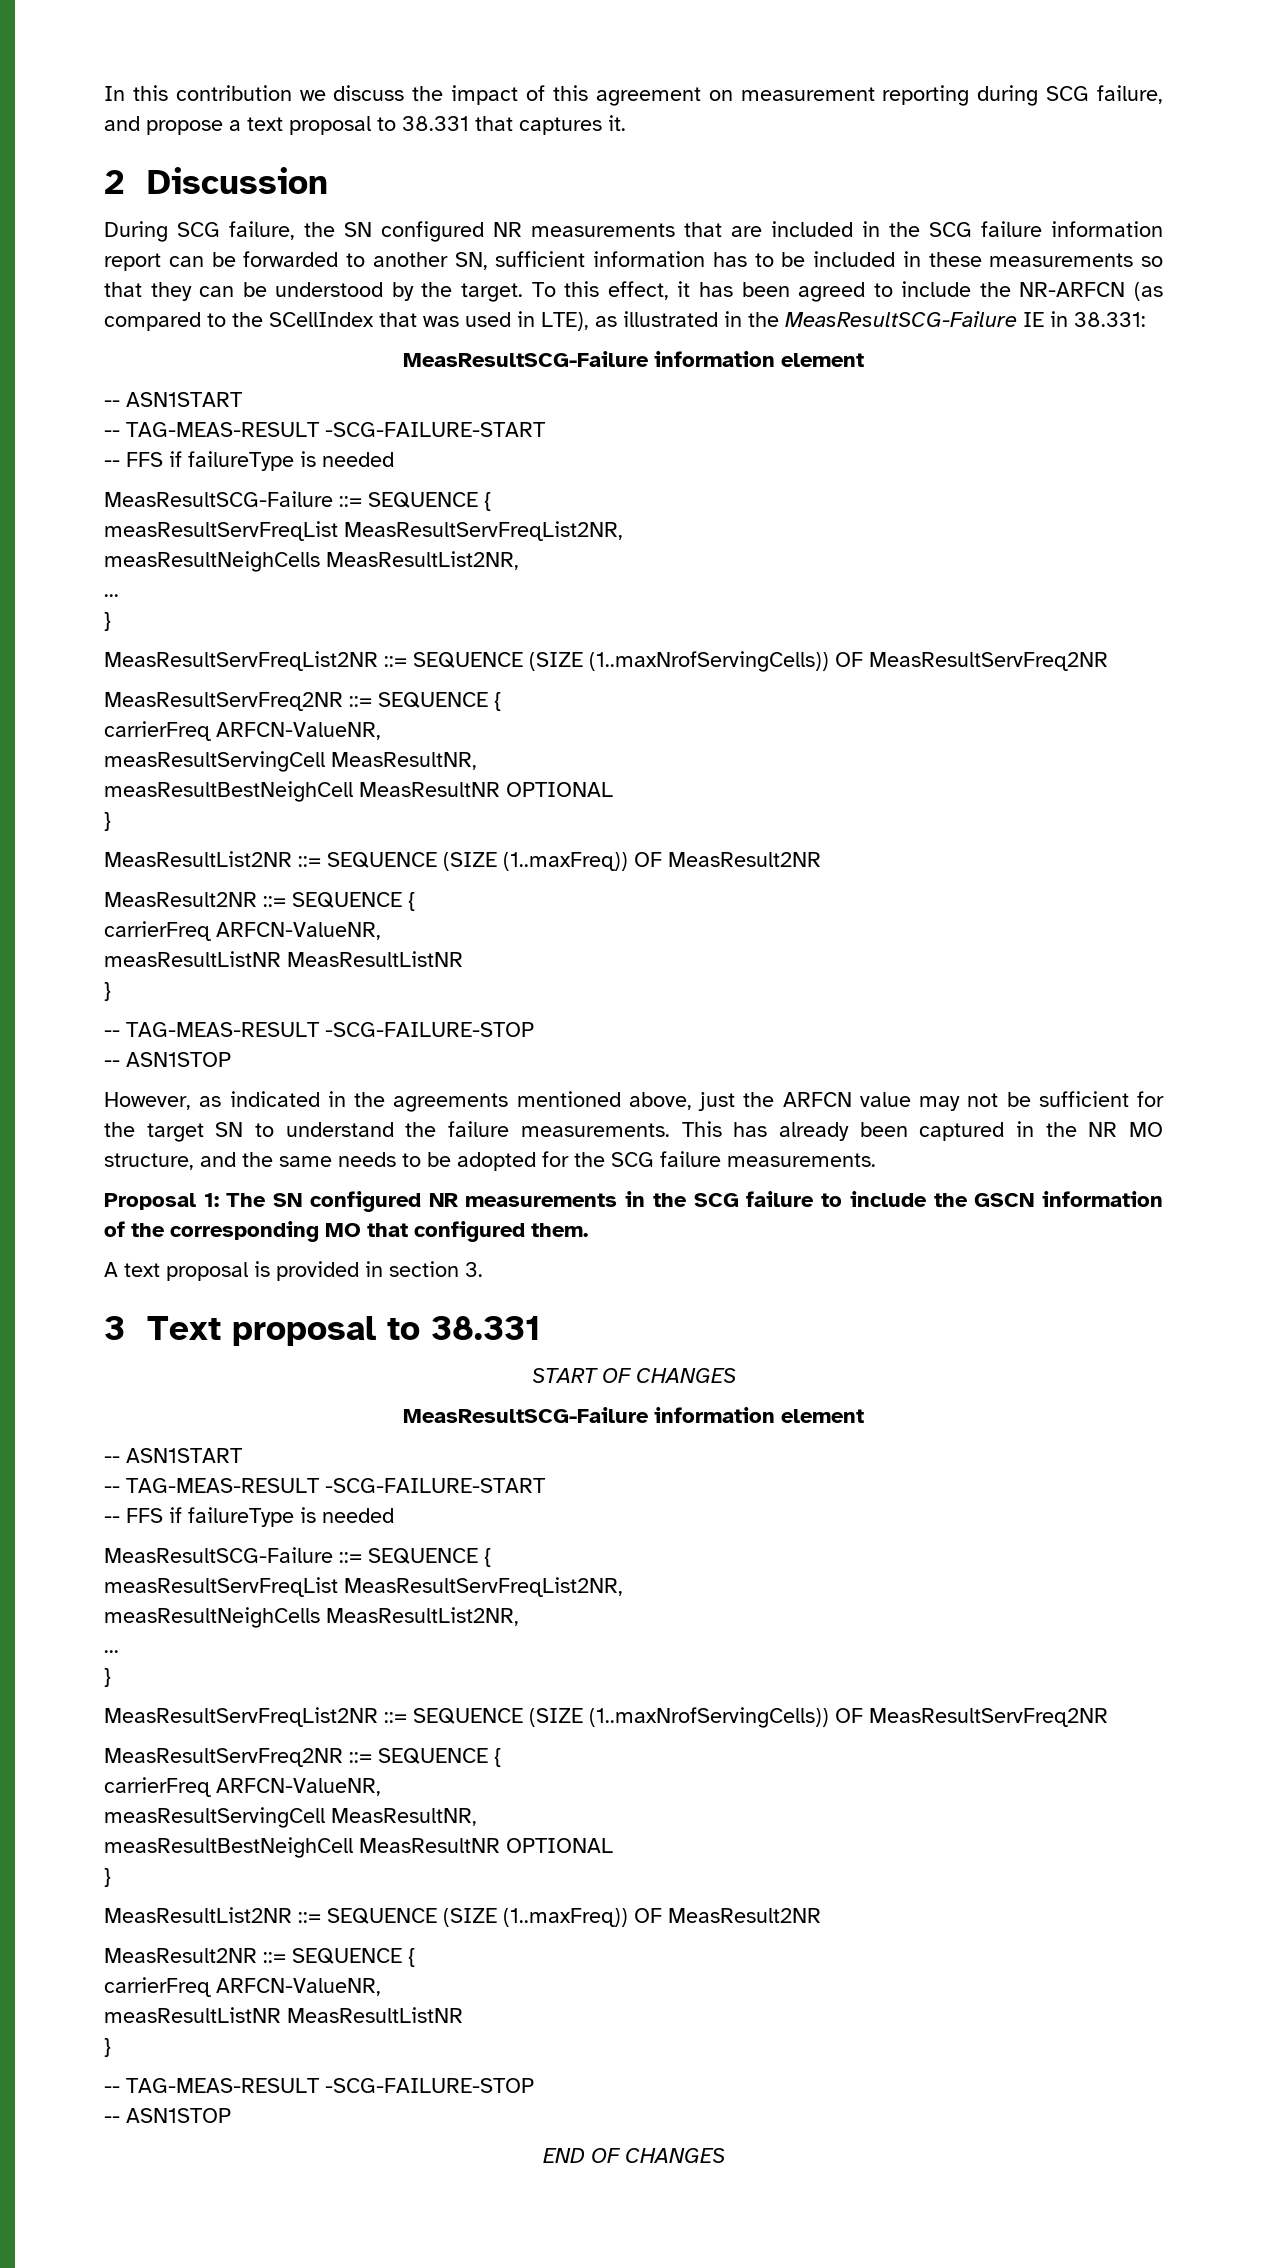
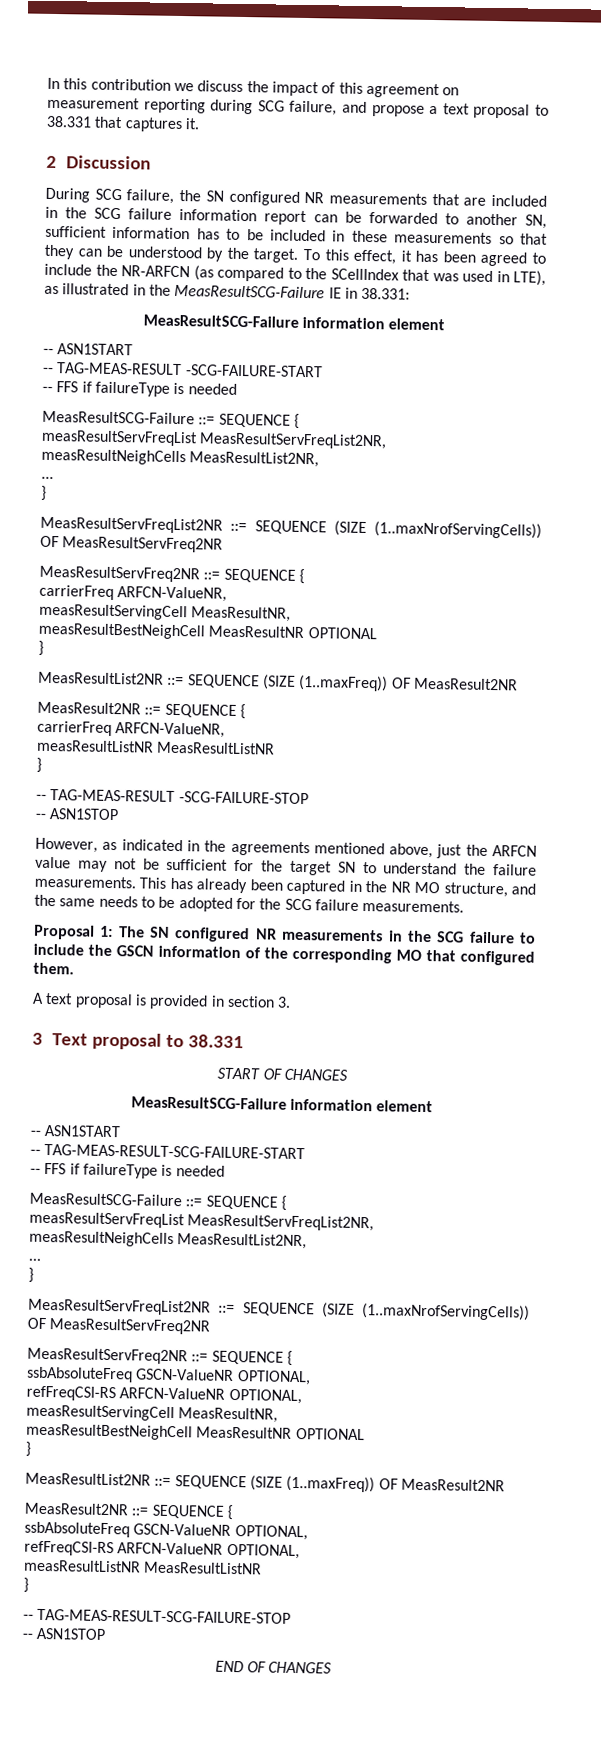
[126,1478,546,1493] TAG-MEAS-RESULT -SCG-FAILURE-START -> [44,1143,306,1160] TAG-MEAS-RESULT-SCG-FAILURE-START
[104,1777,381,1797] carrierFreq ARFCN-ValueNR, -> [26,1366,311,1386] [26,1385,302,1405] ssbAbsoluteFreq GSCN-ValueNR OPTIONAL, // refFreqCSI-RS ARFCN-ValueNR OPTIONAL,
[104,1977,381,1997] [104,2007,463,2023] [104,2038,111,2057] [104,2078,534,2093] carrierFreq ARFCN-ValueNR, // measResultListNR MeasResultListNR // } // -- TAG-MEAS-RESULT -SCG-FAILURE-STOP -> [24,1521,308,1541] [24,1540,300,1560] [23,1559,263,1575] [23,1577,29,1593] [23,1608,292,1624] ssbAbsoluteFreq GSCN-ValueNR OPTIONAL, // refFreqCSI-RS ARFCN-ValueNR OPTIONAL, // measResultListNR MeasResultListNR // } // -- TAG-MEAS-RESULT-SCG-FAILURE-STOP

